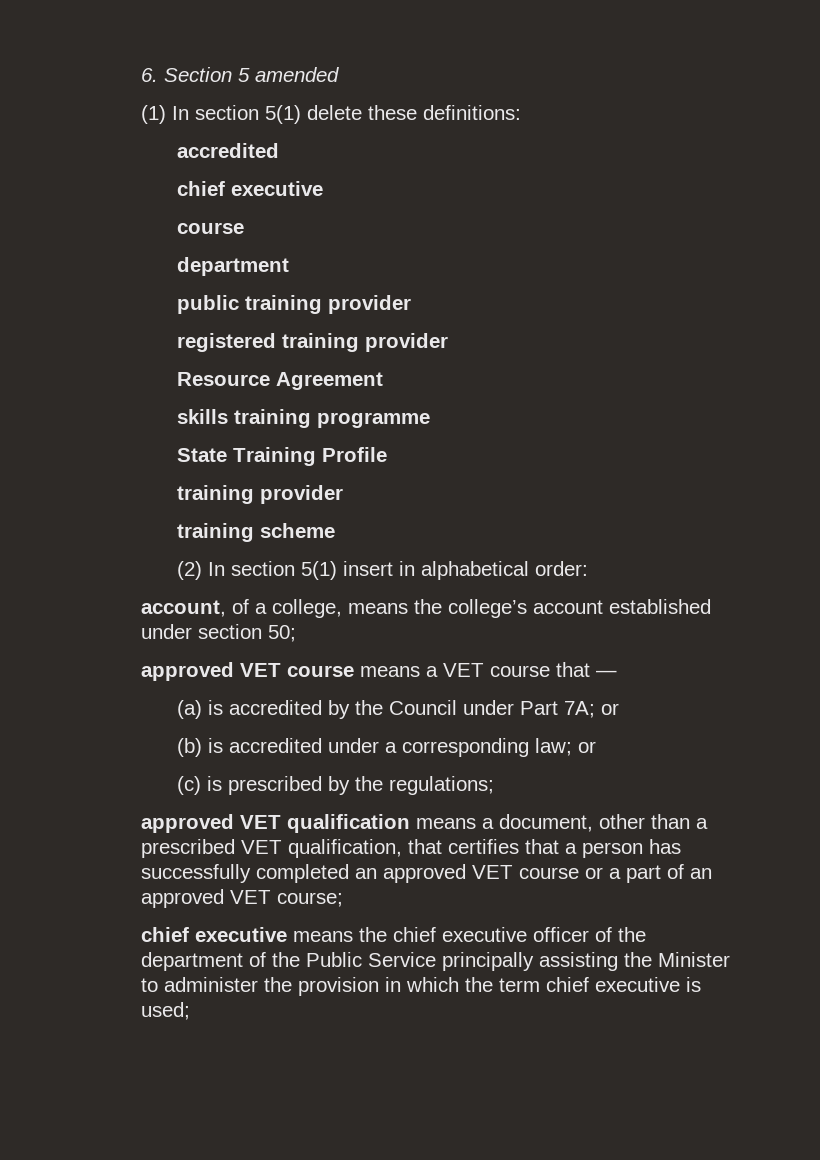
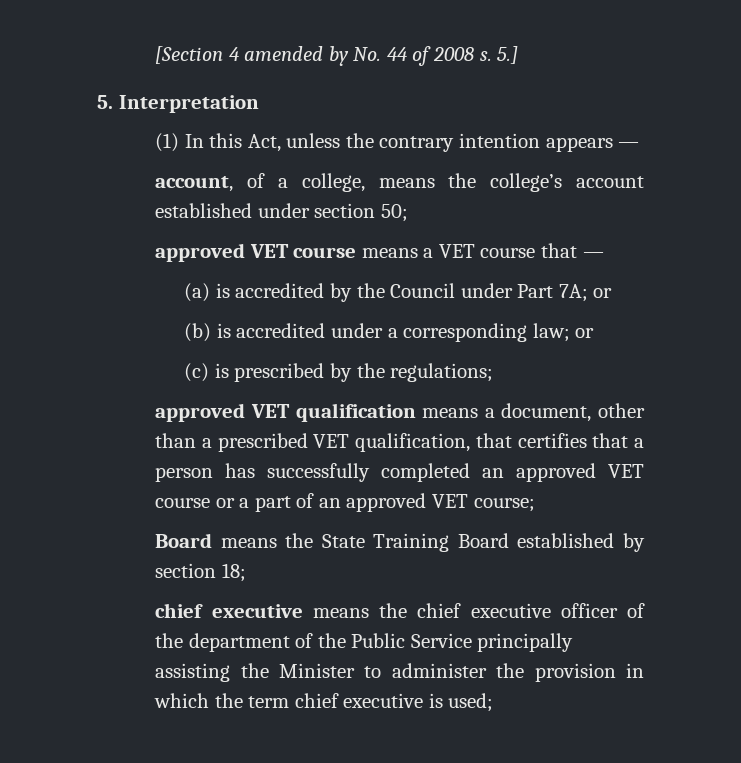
[140,67,339,82] [140,105,521,124] [177,143,280,158] [177,181,324,196] [177,222,245,234] [177,257,290,276] [177,295,412,314] [177,333,449,352] [177,372,384,390] [177,409,431,428] [177,447,388,466] [177,485,344,504] [177,523,336,542] [177,561,589,580] 6. Section 5 amended // (1) In section 5(1) delete these definitions: // accredited // chief executive // course // department // public training provider // registered training provider // Resource Agreement // skills training programme // State Training Profile // training provider // training scheme // (2) In section 5(1) insert in alphabetical order: -> [155,46,519,66] [97,95,259,113] [155,133,640,152] [Section 4 amended by No. 44 of 2008 s. 5.] // 5. Interpretation // (1) In this Act, unless the contrary intention appears —
(343, 899) none -> [155,533,646,552] [155,563,246,582] // Board means the State Training Board established by section 18;

